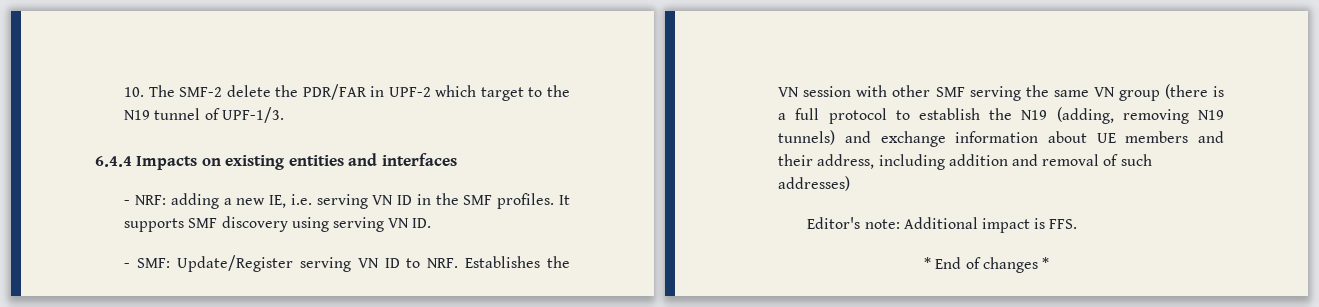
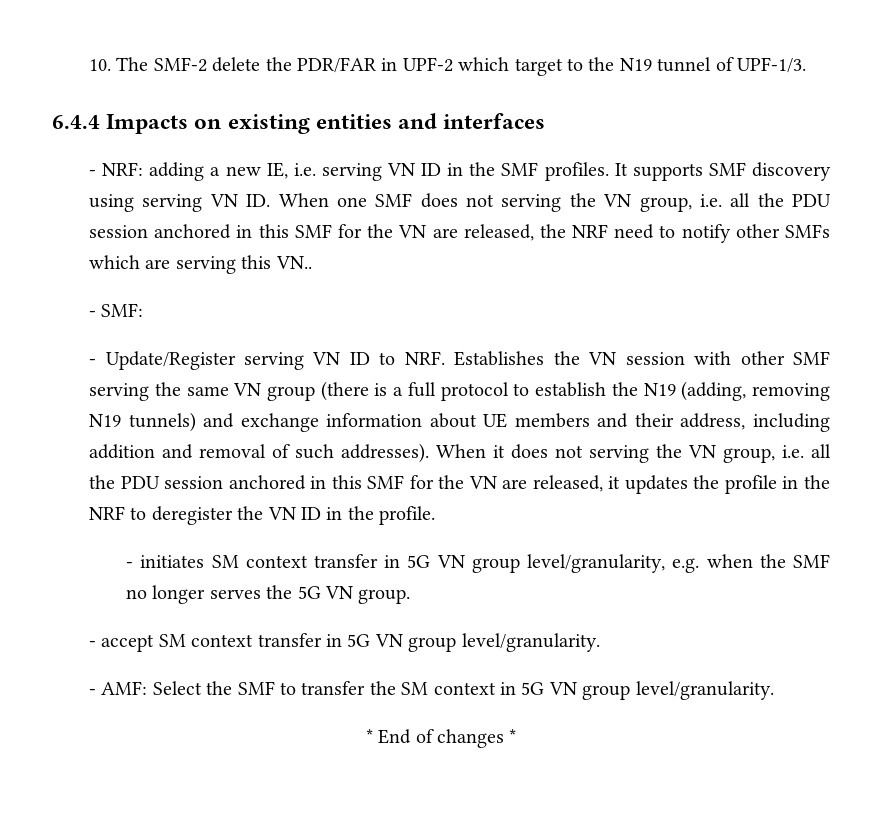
(432, 223) none -> [278,193,831,212] [89,224,830,243] [89,255,312,274] When one SMF does not serving the VN group, i.e. all the PDU session anchored in this SMF for the VN are released, the NRF need to notify other SMFs which are serving this VN..
(171, 263) none -> [89,359,97,365] // -
[778,176,851,191] [807,217,1078,233] addresses) // Editor's note: Additional impact is FFS. -> [341,443,832,463] [89,475,831,494] [89,506,436,525] [126,554,830,573] [126,585,411,604] [89,633,600,652] [89,681,774,700] addresses). When it does not serving the VN group, i.e. all the PDU session anchored in this SMF for the VN are released, it updates the profile in the NRF to deregister the VN ID in the profile. // - initiates SM context transfer in 5G VN group level/granularity, e.g. when the SMF no longer serves the 5G VN group. // - accept SM context transfer in 5G VN group level/granularity. // - AMF: Select the SMF to transfer the SM context in 5G VN group level/granularity.

